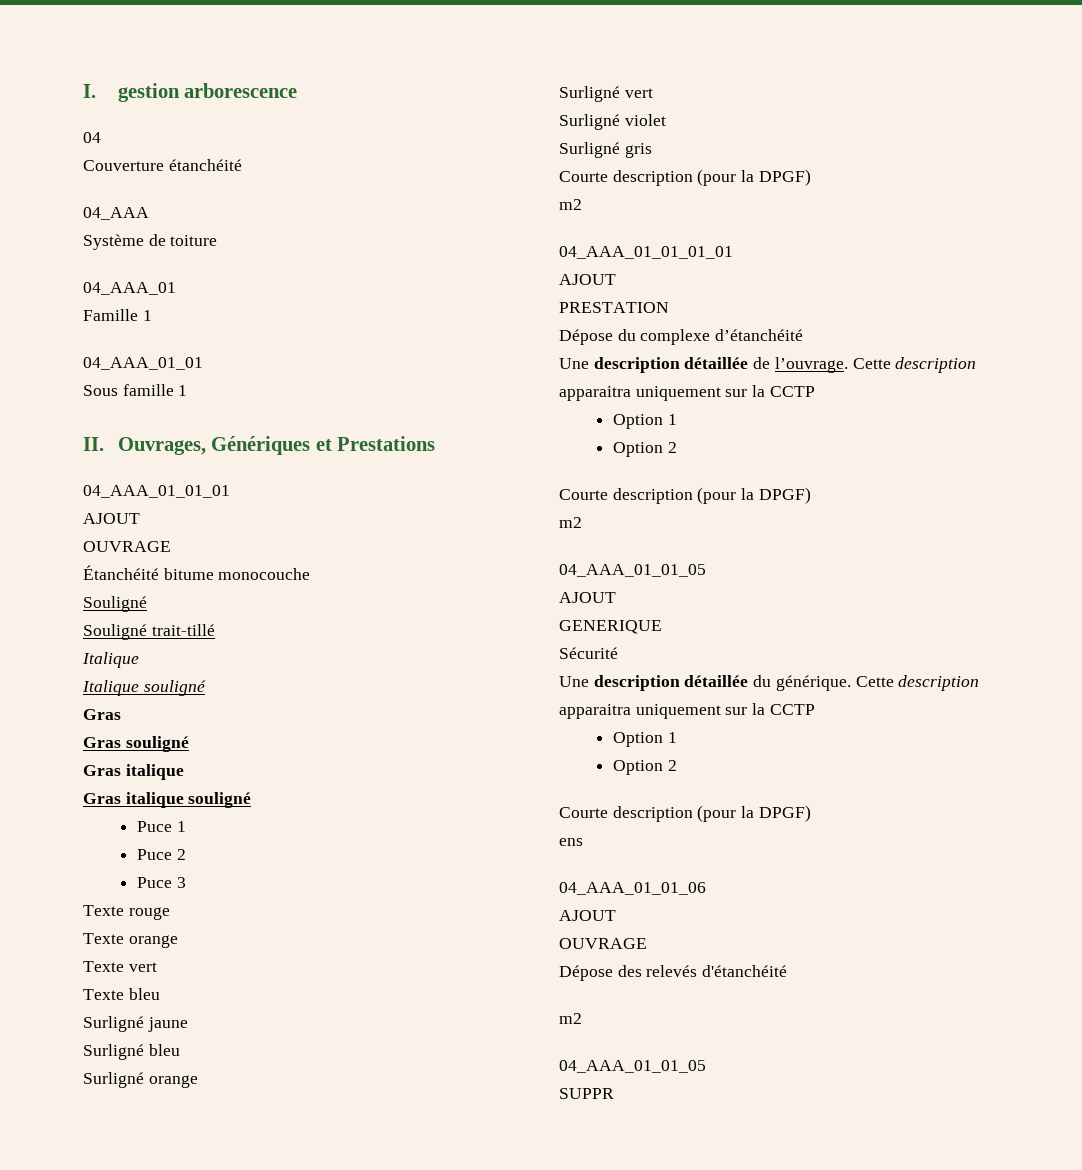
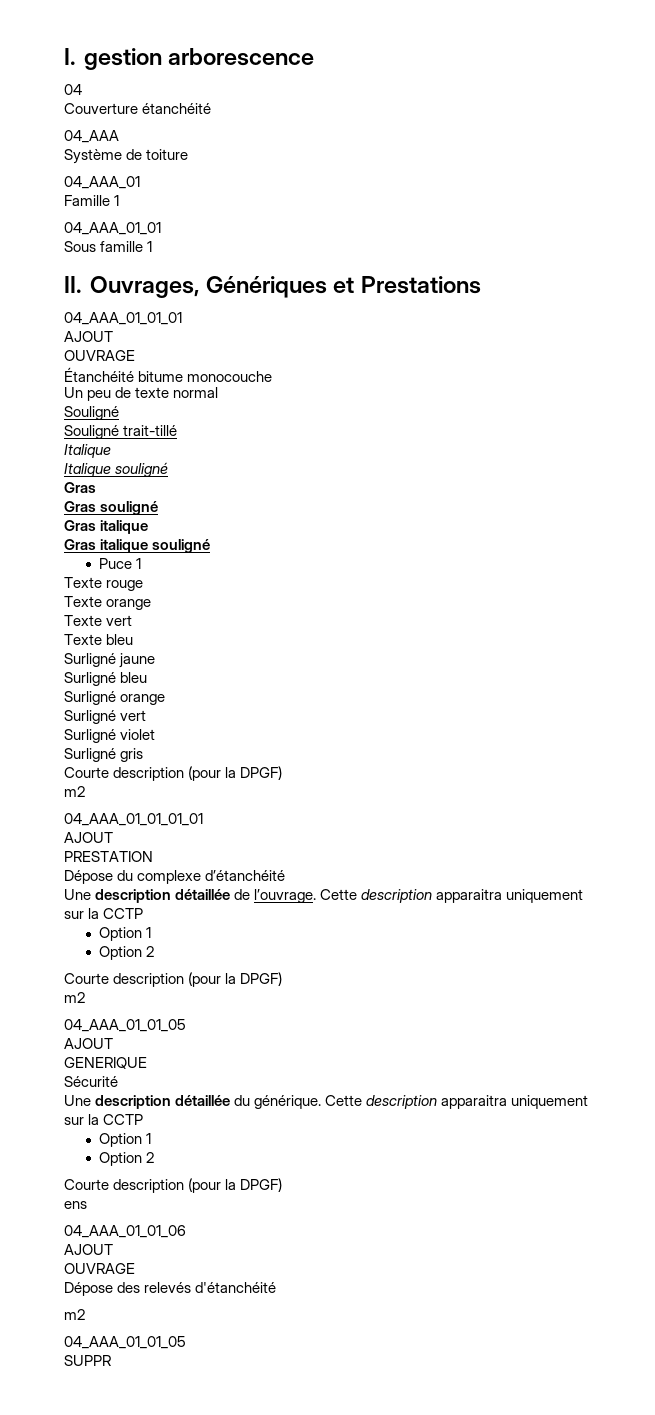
(311, 574) none -> [64,387,219,401] // Un peu de texte normal
[137,849,186,860] [137,877,186,888] // Puce 2 // Puce 3 -> (142, 563) none

